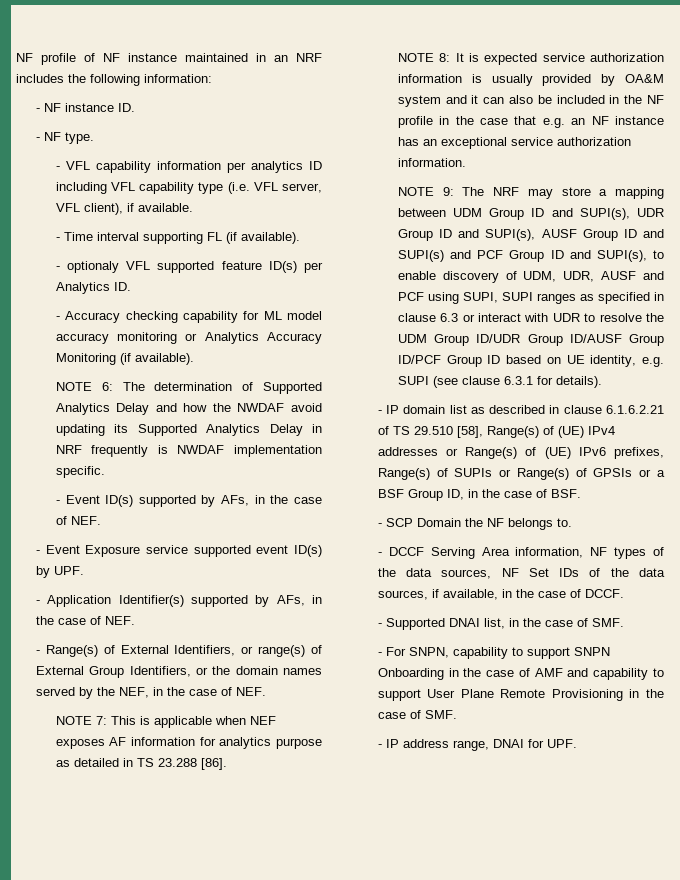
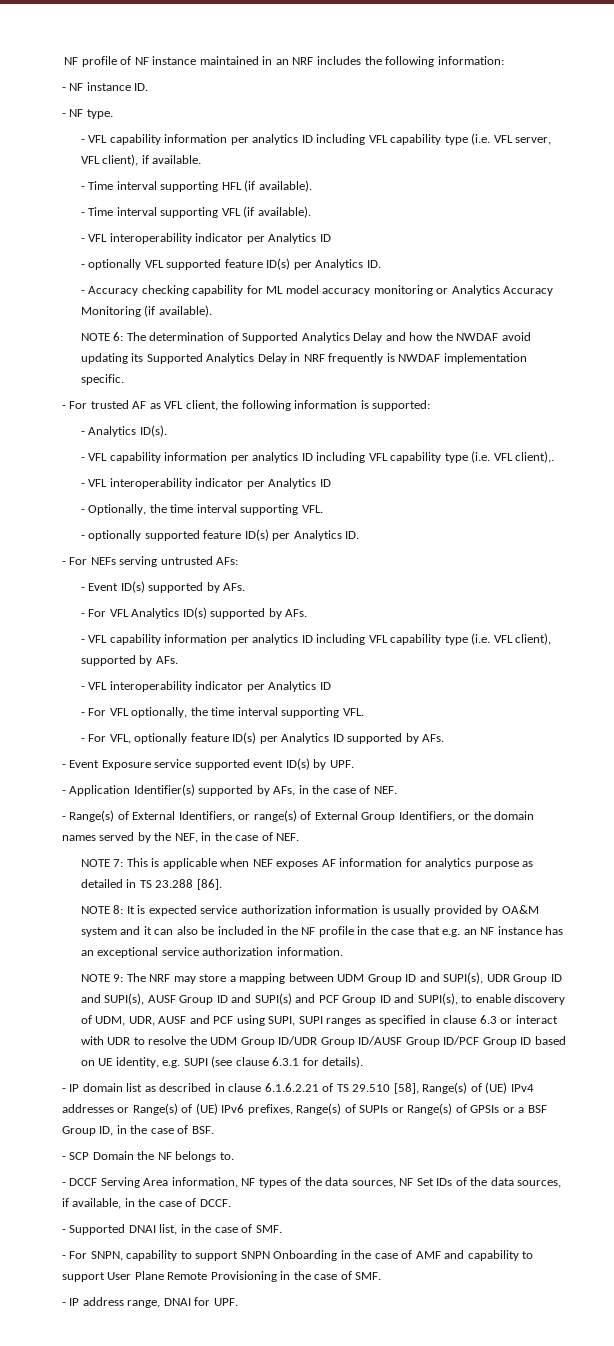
[206,232,300,244] [55,261,120,273] FL (if available). // - optionaly -> [221,180,312,192] [80,206,311,218] [80,233,331,244] [80,259,142,270] HFL (if available). // - Time interval supporting VFL (if available). // - VFL interoperability indicator per Analytics ID // - optionally
(105, 472) none -> [61,400,431,411] [80,425,167,437] [80,451,555,463] [80,478,331,489] [80,504,323,515] [80,529,360,541] [61,556,239,567] // - For trusted AF as VFL client, the following information is supported: // - Analytics ID(s). // - VFL capability information per analytics ID including VFL capability type (i.e. VFL client),. // - VFL interoperability indicator per Analytics ID // - Optionally, the time interval supporting VFL. // - optionally supported feature ID(s) per Analytics ID. // - For NEFs serving untrusted AFs:
[221,495,323,506] [55,516,101,525] AFs, in the case of NEF. -> [223,583,246,591] [80,607,308,619] [80,633,552,645] [80,655,178,666] [80,681,331,692] [80,707,364,718] [80,732,445,744] AFs. // - For VFL Analytics ID(s) supported by AFs. // - VFL capability information per analytics ID including VFL capability type (i.e. VFL client), supported by AFs. // - VFL interoperability indicator per Analytics ID // - For VFL optionally, the time interval supporting VFL. // - For VFL, optionally feature ID(s) per Analytics ID supported by AFs.

